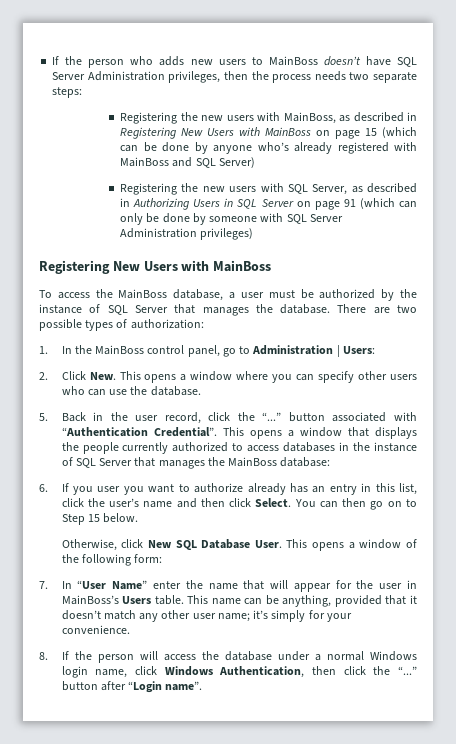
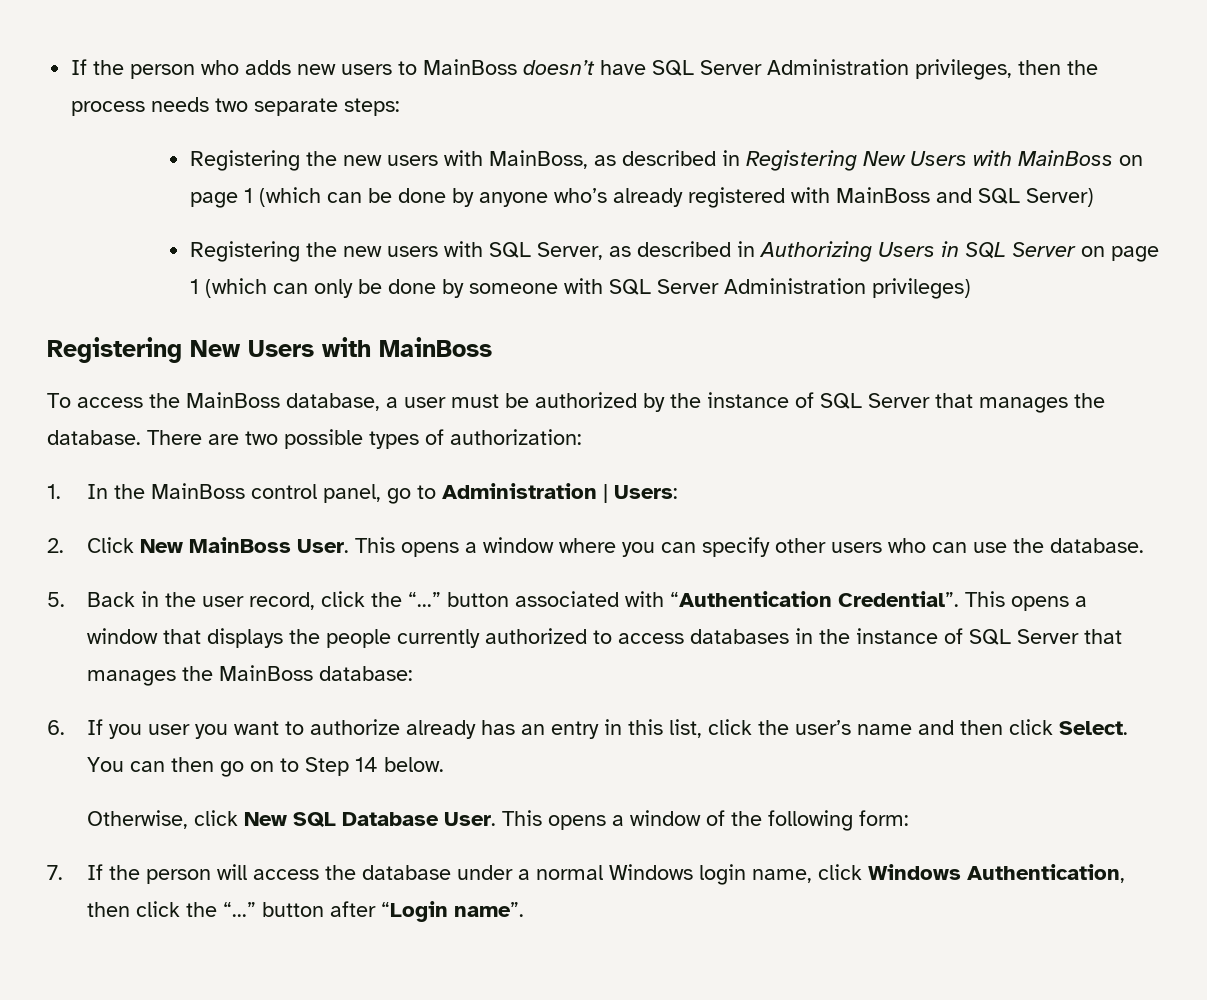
[365,128,378,136] 15 -> [243,188,253,203] 1
[343,199,356,207] 91 -> [189,279,199,294] 1
[89,372,116,380] New. -> [139,537,349,553] New MainBoss User.
[87,514,100,522] 15 -> [354,757,378,772] 14
[61,580,417,592] [61,595,417,607] [61,610,352,622] [61,625,130,634] [39,652,48,660] In “User Name” enter the name that will appear for the user in MainBoss’s Users table. This name can be anything, provided that it doesn’t match any other user name; it’s simply for your convenience. // 8. -> (63, 872) none

